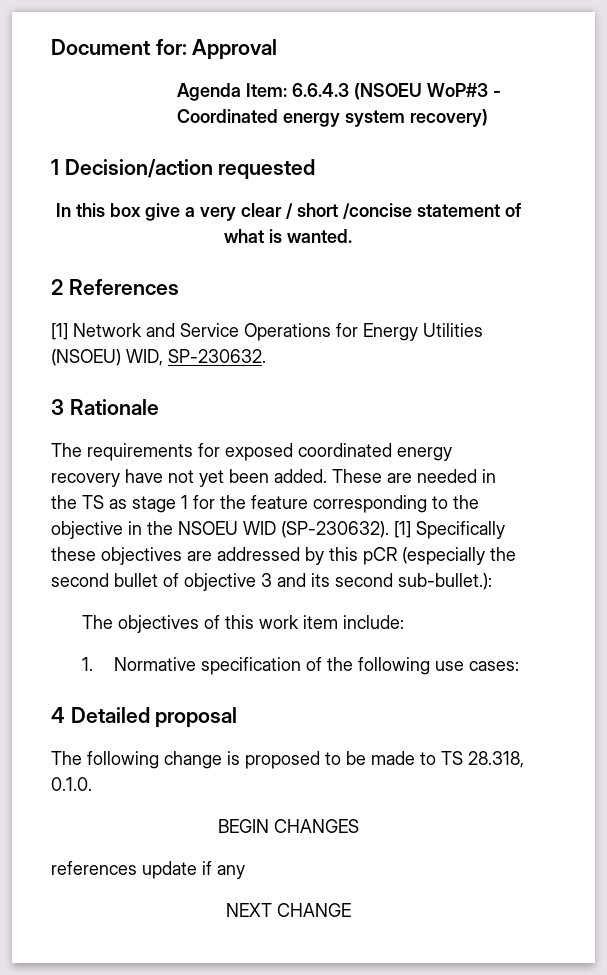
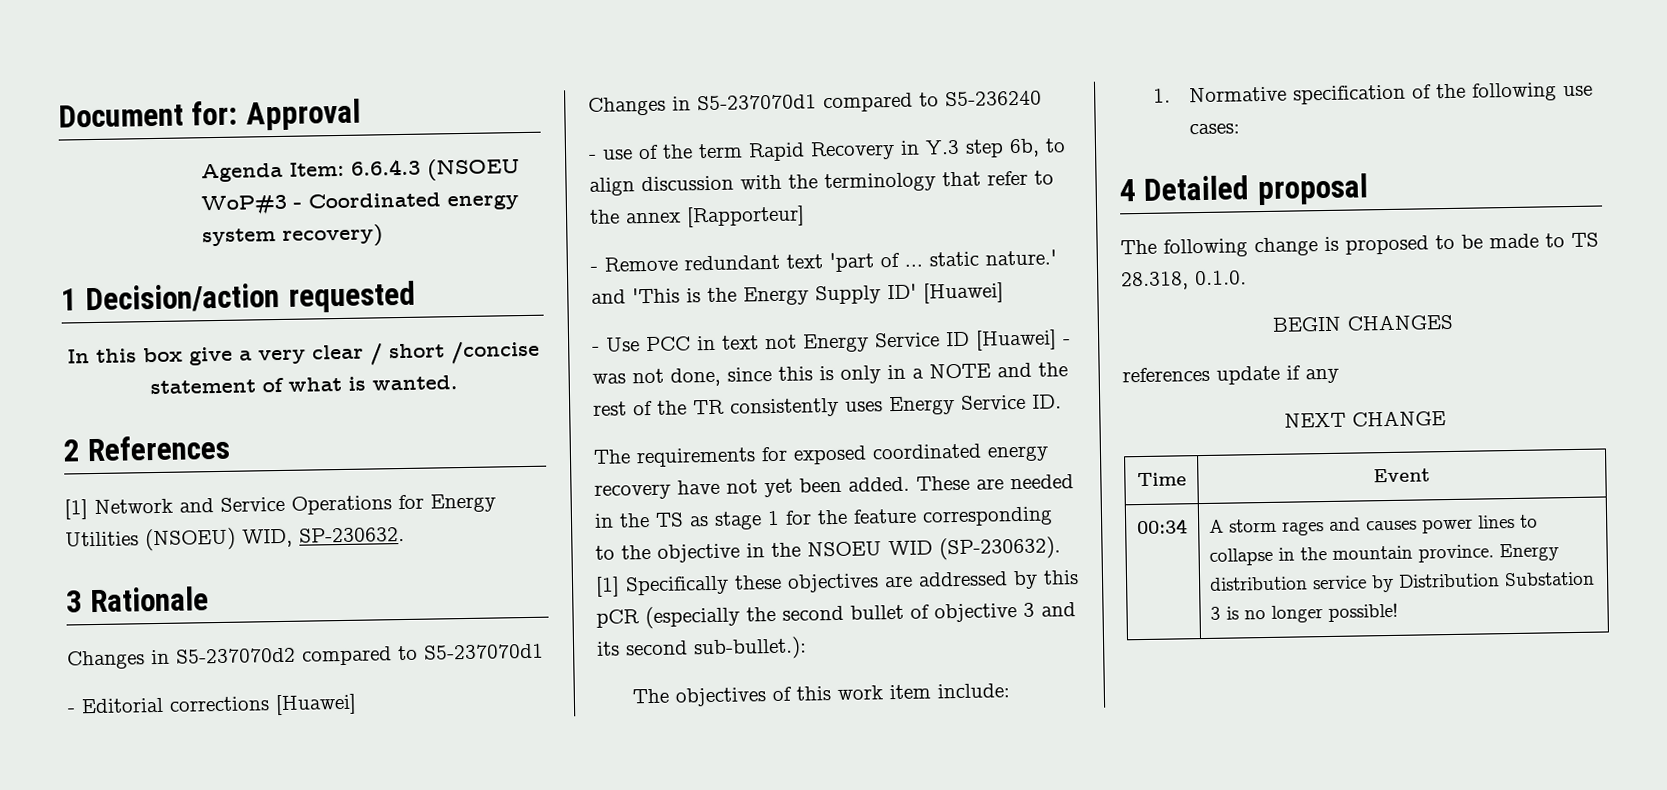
(159, 407) none -> [67,643,544,670] [67,693,357,716] [588,90,1042,116] [589,138,1066,162] [589,170,1054,196] [589,205,805,228] [590,249,1057,273] [591,282,1004,306] [592,329,1071,353] [592,362,1068,387] [593,394,1062,418] // Changes in S5-237070d2 compared to S5-237070d1 // - Editorial corrections [Huawei] // Changes in S5-237070d1 compared to S5-236240 // - use of the term Rapid Recovery in Y.3 step 6b, to align discussion with the terminology that refer to the annex [Rapporteur] // - Remove redundant text 'part of ... static nature.' and 'This is the Energy Supply ID' [Huawei] // - Use PCC in text not Energy Service ID [Huawei] - was not done, since this is only in a NOTE and the rest of the TR consistently uses Energy Service ID.
(351, 910) none -> [1136,472,1187,487] [1373,468,1431,483] [1137,518,1188,535] [1209,514,1539,536] [1209,543,1560,566] [1210,571,1596,593] [1210,602,1399,623] // Time | Event // 00:34 | A storm rages and causes power lines to collapse in the mountain province. Energy distribution service by Distribution Substation 3 is no longer possible!

